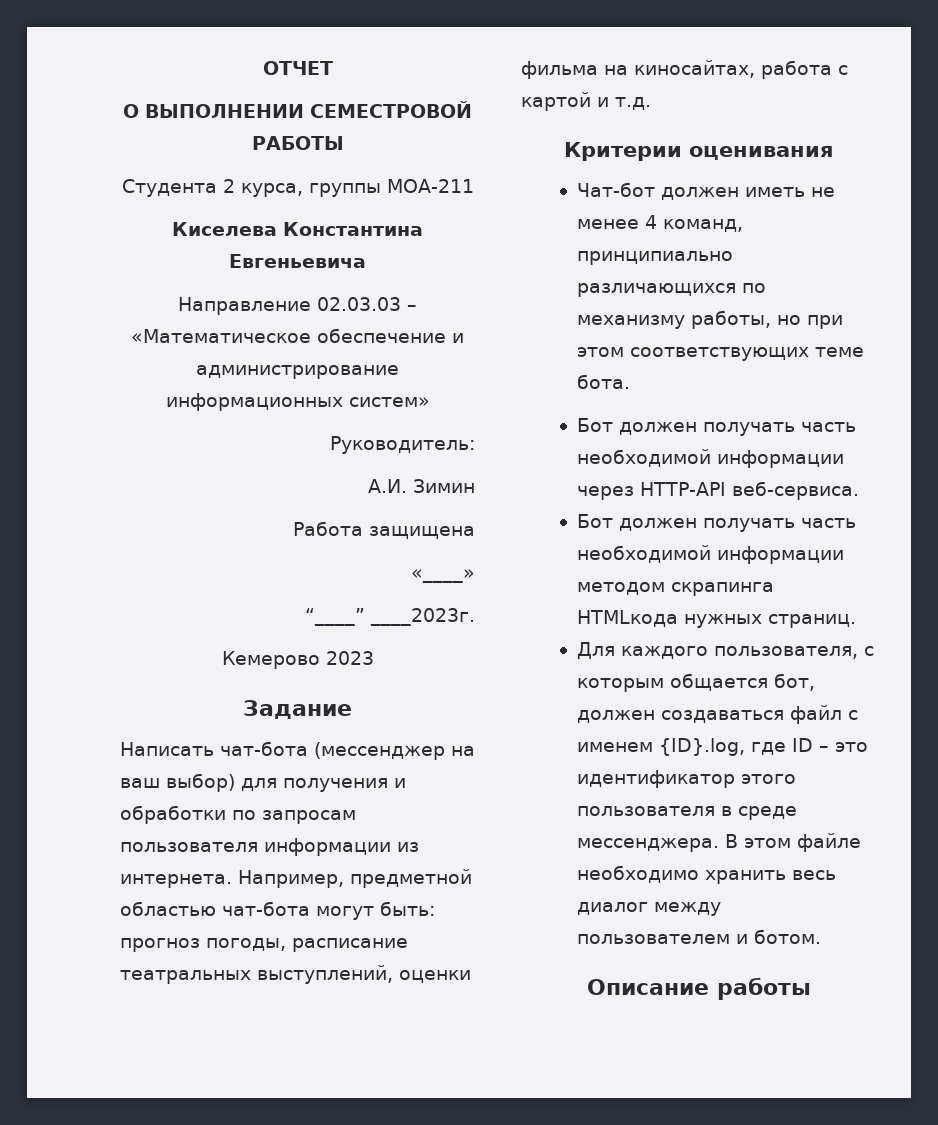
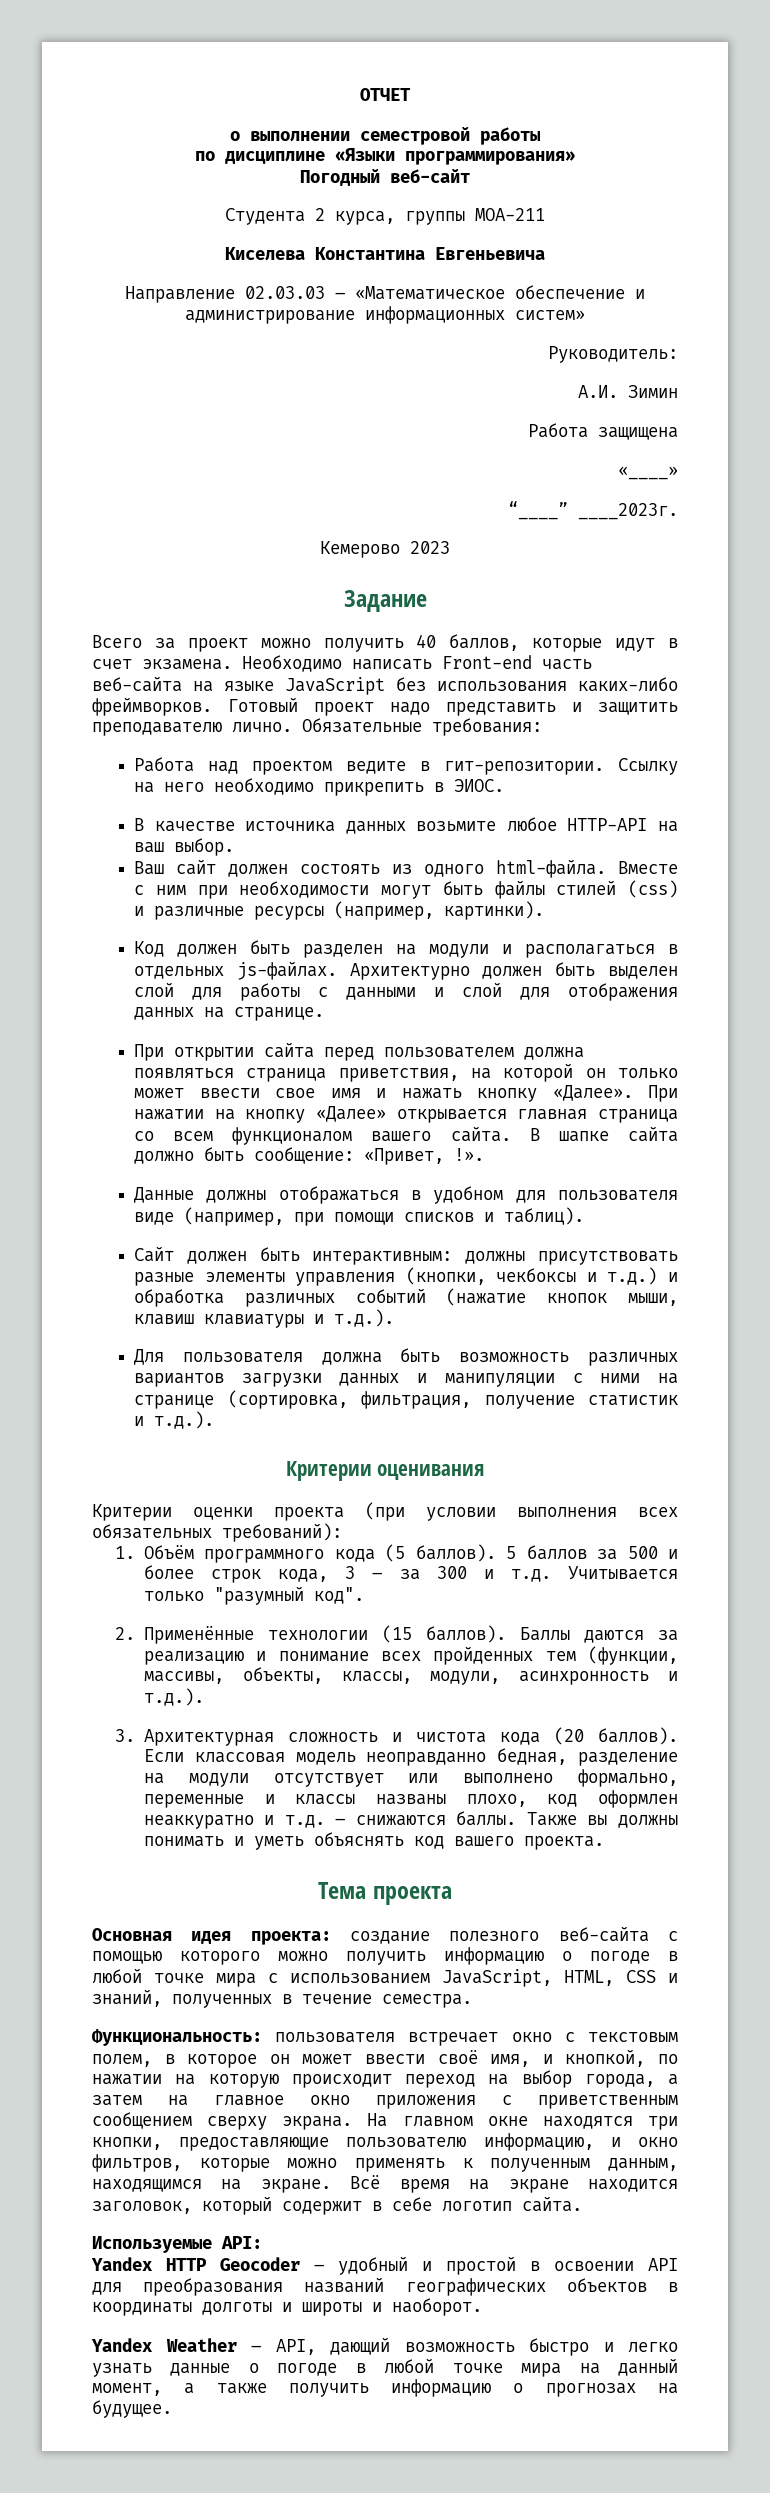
[123,101,472,118] [251,136,344,150] О ВЫПОЛНЕНИИ СЕМЕСТРОВОЙ РАБОТЫ -> [230,126,541,145] [195,148,575,165] [300,168,470,186] о выполнении семестровой работы // по дисциплине «Языки программирования» // Погодный веб-сайт
[120,741,475,760] [120,773,406,792] [120,805,356,824] [120,838,419,856] [120,869,472,888] [120,901,435,920] [120,938,408,952] [120,965,471,984] [521,60,848,79] [521,92,651,111] [564,142,833,161] [577,182,836,200] [577,215,744,232] [577,251,734,265] [577,283,767,297] [577,310,844,329] [577,347,865,361] [577,374,631,389] [577,418,857,436] [577,449,845,468] [577,481,860,500] [577,514,857,532] [577,545,845,564] [577,582,775,596] [577,610,857,628] [577,642,875,659] [577,673,816,692] [577,705,859,724] [577,738,869,756] [577,770,797,788] [577,806,798,820] [577,833,862,852] [577,865,837,884] [577,902,722,916] [577,929,822,944] [586,977,811,1000] Написать чат-бота (мессенджер на ваш выбор) для получения и обработки по запросам пользователя информации из интернета. Например, предметной областью чат-бота могут быть: прогноз погоды, расписание театральных выступлений, оценки фильма на киносайтах, работа с картой и т.д. // Критерии оценивания // Чат-бот должен иметь не менее 4 команд, принципиально различающихся по механизму работы, но при этом соответствующих теме бота. // Бот должен получать часть необходимой информации через HTTP-API веб-сервиса. // Бот должен получать часть необходимой информации методом скрапинга HTMLкода нужных страниц. // Для каждого пользователя, с которым общается бот, должен создаваться файл с именем {ID}.log, где ID – это идентификатор этого пользователя в среде мессенджера. В этом файле необходимо хранить весь диалог между пользователем и ботом. // Описание работы -> [92,634,679,652] [92,655,592,672] [92,676,678,695] [92,697,678,716] [92,718,542,736] [134,757,678,775] [134,778,505,796] [134,817,678,834] [134,838,235,856] [134,859,679,878] [134,880,678,899] [134,901,545,920] [134,940,678,958] [134,961,678,980] [134,982,678,1001] [134,1007,325,1021] [134,1042,585,1061] [134,1063,678,1082] [134,1085,678,1102] [134,1106,678,1123] [134,1126,678,1145] [134,1147,485,1165] [134,1186,678,1204] [134,1207,585,1226] [134,1246,678,1265] [134,1267,678,1286] [134,1288,678,1307] [134,1309,395,1328] [134,1348,678,1366] [134,1373,678,1387] [134,1390,678,1409] [134,1411,215,1429] [285,1461,485,1481] [92,1502,678,1521] [92,1523,342,1542] [115,1544,678,1563] [143,1565,678,1583] [143,1586,364,1605] [115,1625,678,1644] [143,1646,679,1665] [143,1667,678,1685] [143,1688,204,1706] [115,1727,678,1746] [143,1748,678,1766] [143,1769,678,1787] [143,1790,678,1808] [143,1811,679,1829] [143,1832,604,1850] [318,1882,452,1905] [92,1926,678,1945] [92,1947,678,1965] [92,1968,678,1987] [92,1989,472,2008] [92,2029,678,2046] [92,2049,679,2068] [92,2070,678,2088] [92,2095,678,2109] [92,2112,678,2130] [92,2133,678,2151] [92,2154,678,2172] [92,2175,679,2193] [92,2196,582,2215] [92,2236,262,2253] [91,2256,678,2275] [92,2277,678,2296] [92,2298,482,2316] [91,2337,678,2356] [92,2358,679,2377] [92,2379,678,2397] [92,2400,172,2418] Всего за проект можно получить 40 баллов, которые идут в счет экзамена. Необходимо написать Front-end часть веб-сайта на языке JavaScript без использования каких-либо фреймворков. Готовый проект надо представить и защитить преподавателю лично. Обязательные требования: // Работа над проектом ведите в гит-репозитории. Ссылку на него необходимо прикрепить в ЭИОС. // В качестве источника данных возьмите любое HTTP-API на ваш выбор. // Ваш сайт должен состоять из одного html-файла. Вместе с ним при необходимости могут быть файлы стилей (css) и различные ресурсы (например, картинки). // Код должен быть разделен на модули и располагаться в отдельных js-файлах. Архитектурно должен быть выделен слой для работы с данными и слой для отображения данных на странице. // При открытии сайта перед пользователем должна появляться страница приветствия, на которой он только может ввести свое имя и нажать кнопку «Далее». При нажатии на кнопку «Далее» открывается главная страница со всем функционалом вашего сайта. В шапке сайта должно быть сообщение: «Привет, !». // Данные должны отображаться в удобном для пользователя виде (например, при помощи списков и таблиц). // Сайт должен быть интерактивным: должны присутствовать разные элементы управления (кнопки, чекбоксы и т.д.) и обработка различных событий (нажатие кнопок мыши, клавиш клавиатуры и т.д.). // Для пользователя должна быть возможность различных вариантов загрузки данных и манипуляции с ними на странице (сортировка, фильтрация, получение статистик и т.д.). // Критерии оценивания // Критерии оценки проекта (при условии выполнения всех обязательных требований): // 1. Объём программного кода (5 баллов). 5 баллов за 500 и более строк кода, 3 – за 300 и т.д. Учитывается только "разумный код". // 2. Применённые технологии (15 баллов). Баллы даются за реализацию и понимание всех пройденных тем (функции, массивы, объекты, классы, модули, асинхронность и т.д.). // 3. Архитектурная сложность и чистота кода (20 баллов). Если классовая модель неоправданно бедная, разделение на модули отсутствует или выполнено формально, переменные и классы названы плохо, код оформлен неаккуратно и т.д. – снижаются баллы. Также вы должны понимать и уметь объяснять код вашего проекта. // Тема проекта // Основная идея проекта: создание полезного веб-сайта с помощью которого можно получить информацию о погоде в любой точке мира с использованием JavaScript, HTML, CSS и знаний, полученных в течение семестра. // Функциональность: пользователя встречает окно с текстовым полем, в которое он может ввести своё имя, и кнопкой, по нажатии на которую происходит переход на выбор города, а затем на главное окно приложения с приветственным сообщением сверху экрана. На главном окне находятся три кнопки, предоставляющие пользователю информацию, и окно фильтров, которые можно применять к полученным данным, находящимся на экране. Всё время на экране находится заголовок, который содержит в себе логотип сайта. // Используемые API: // Yandex HTTP Geocoder – удобный и простой в освоении API для преобразования названий географических объектов в координаты долготы и широты и наоборот. // Yandex Weather – API, дающий возможность быстро и легко узнать данные о погоде в любой точке мира на данный момент, а также получить информацию о прогнозах на будущее.

